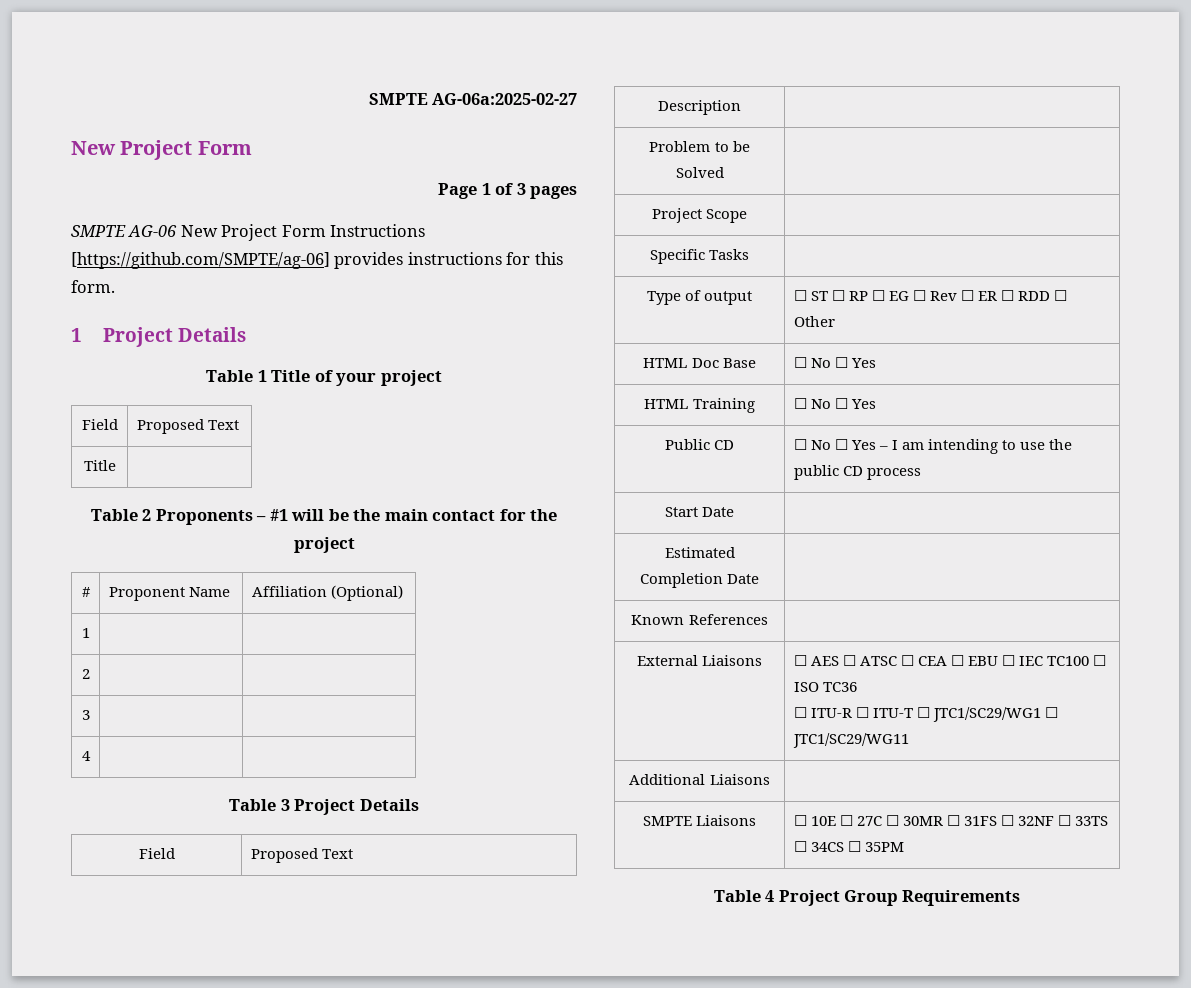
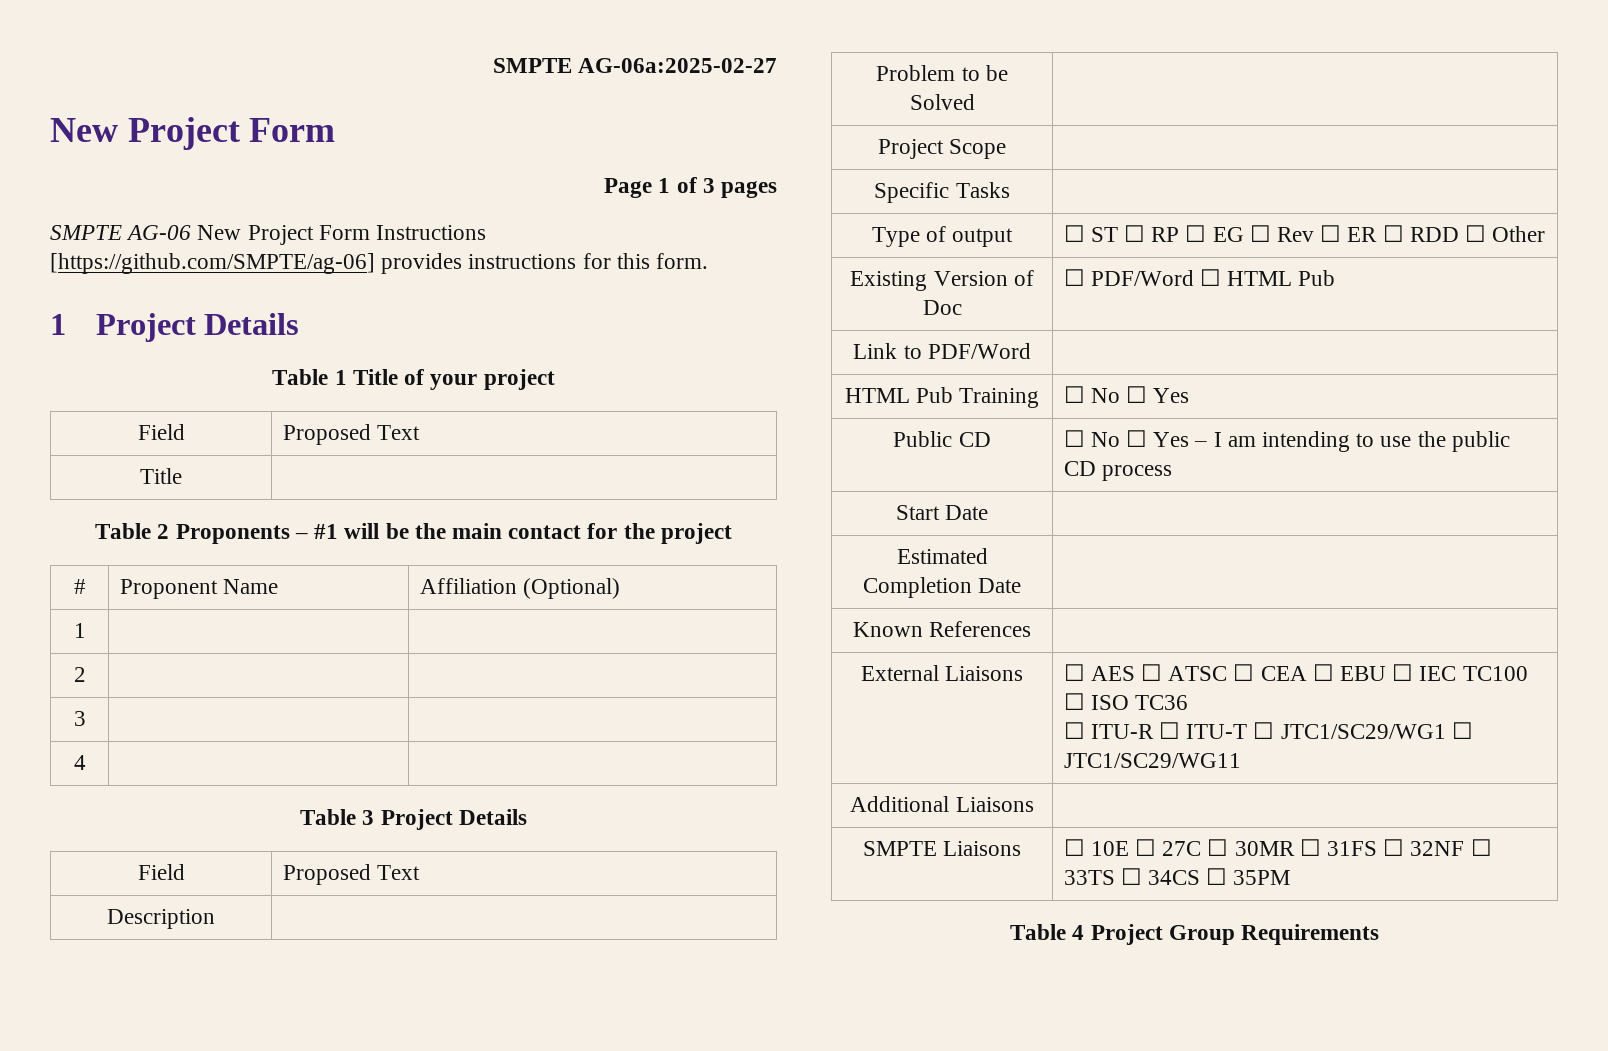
[643,358,688,368] HTML -> [850,270,1034,291] Existing Version of
[722,358,756,368] [793,357,876,368] [644,399,689,409] Base | ☐ No ☐ Yes // HTML -> [1063,269,1336,286] [853,343,1031,359] [844,387,953,403] | ☐ PDF/Word ☐ HTML Pub // Link to PDF/Word | // HTML Pub

